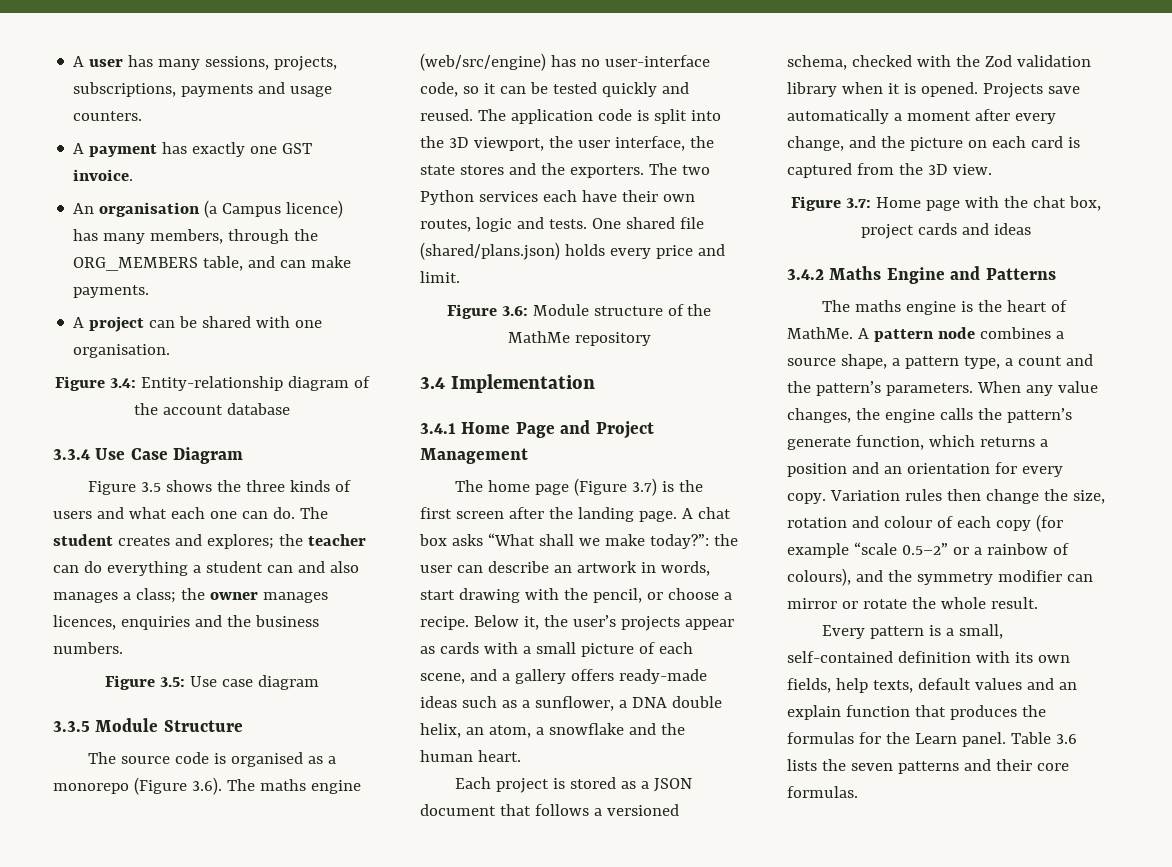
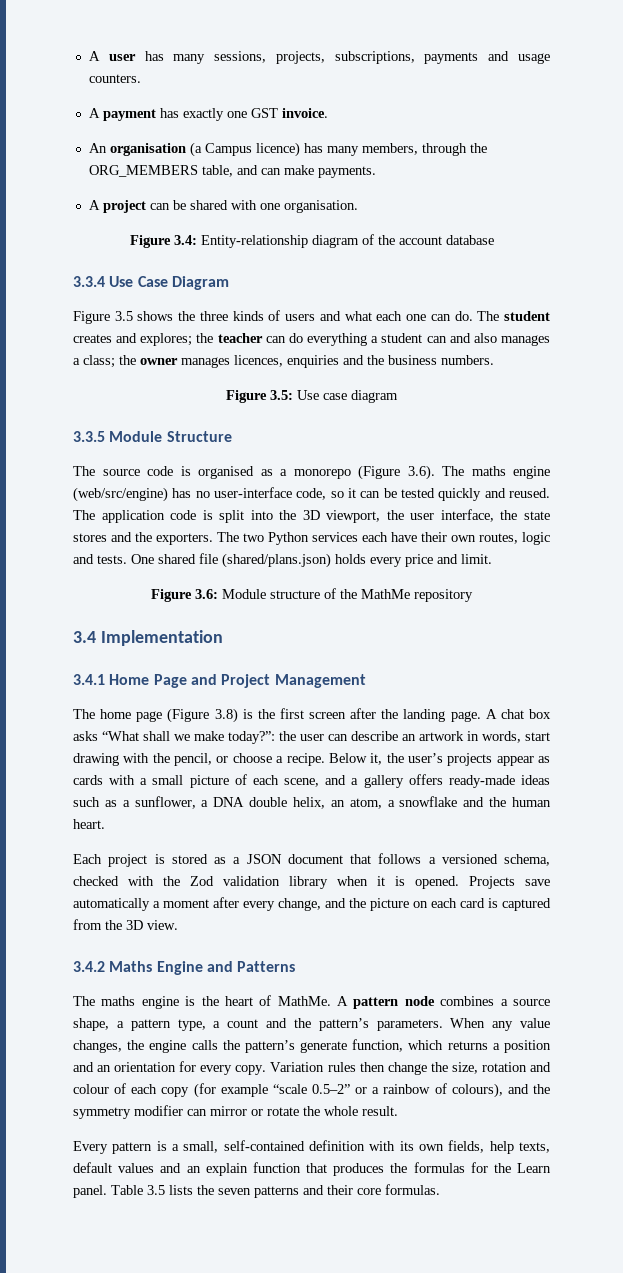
[632,478,658,496] 3.7) -> [214,708,238,723] 3.8)
[791,196,1101,211] [861,223,1031,239] // Figure 3.7: Home page with the chat box, project cards and ideas -> (178, 925) none
[1055,734,1077,744] 3.6 -> [147,1185,165,1195] 3.5

